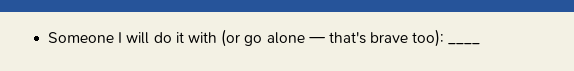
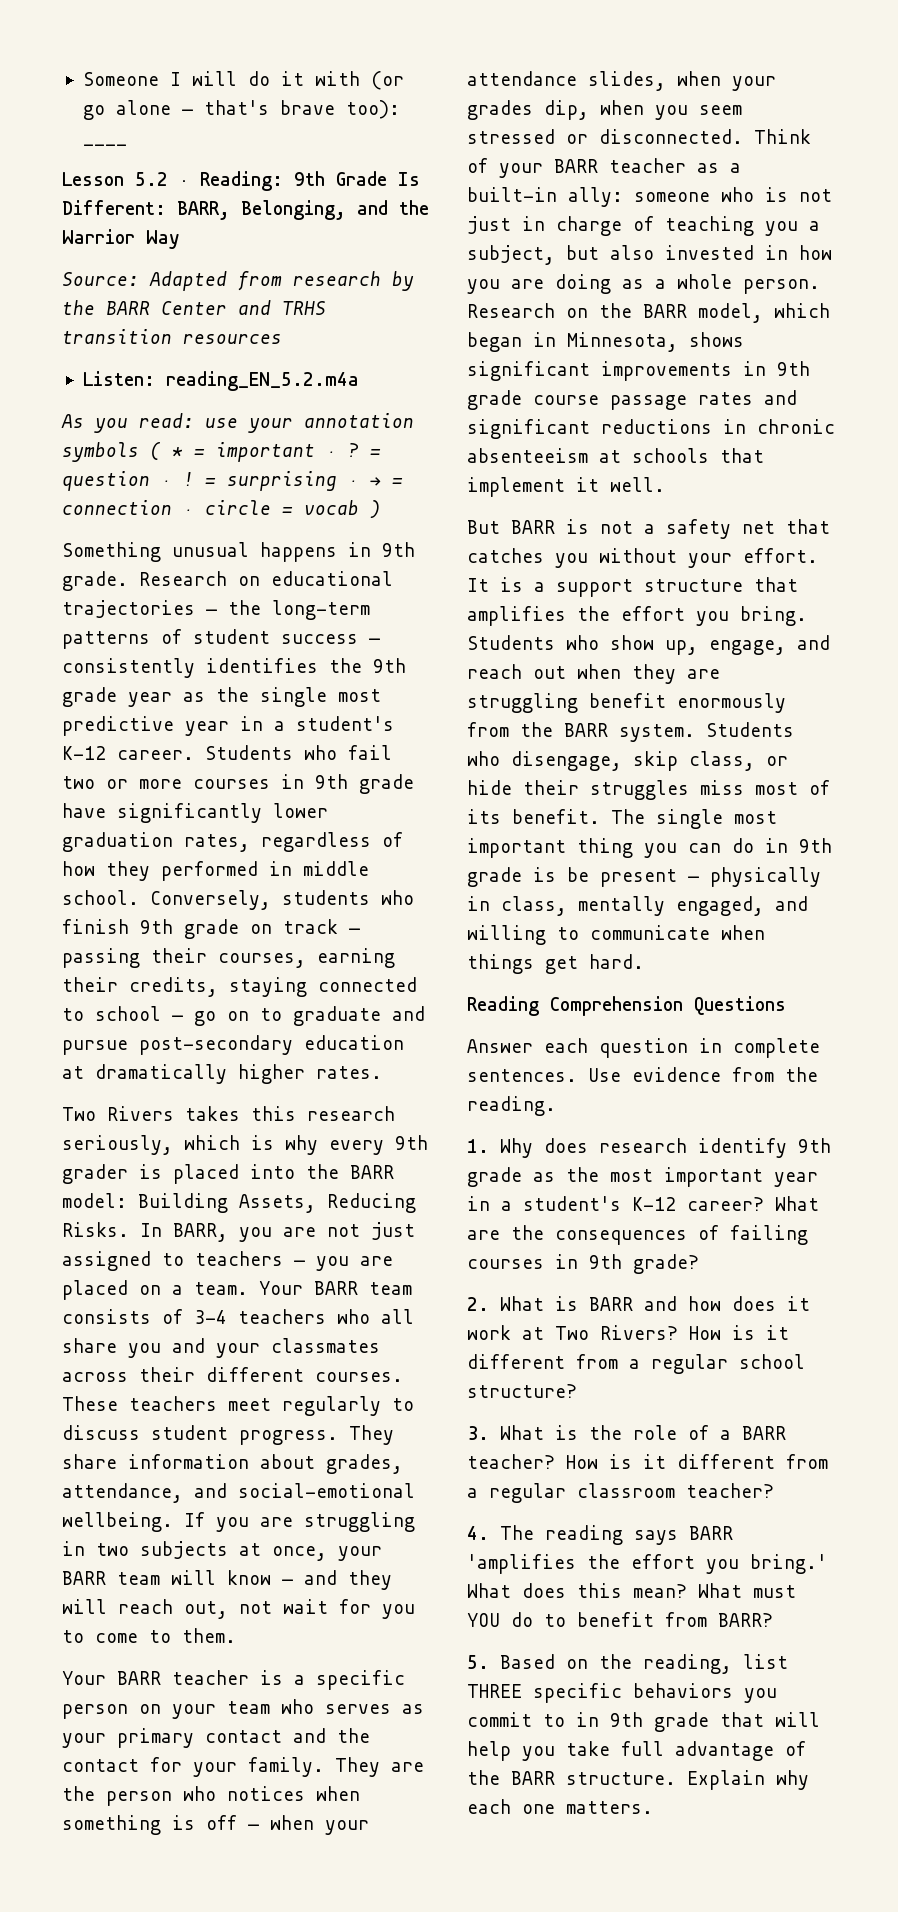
(481, 44) none -> [62,171,420,191] [62,200,429,220] [62,229,180,249] [62,271,414,291] [62,300,326,315] [62,329,282,344] [82,371,359,391] [61,413,414,433] [62,442,381,462] [62,471,403,491] [62,500,381,518] [62,542,415,562] [62,571,393,591] [62,600,370,620] [62,629,380,649] [62,658,406,678] [62,687,381,707] [62,716,394,736] [62,745,392,760] [62,774,414,794] [62,803,328,823] [62,832,403,852] [62,861,369,881] [62,890,414,910] [62,919,360,939] [62,948,395,968] [62,977,417,997] [62,1006,425,1026] [62,1035,404,1055] [62,1064,382,1084] [62,1106,395,1121] [62,1135,428,1155] [62,1164,394,1184] [62,1193,416,1213] [62,1222,415,1242] [62,1251,393,1271] [62,1280,412,1300] [62,1309,414,1324] [62,1338,380,1358] [62,1367,403,1382] [62,1396,414,1416] [62,1425,394,1445] [62,1454,403,1474] [62,1483,415,1503] [62,1512,415,1532] [62,1541,382,1561] [62,1570,392,1590] [62,1599,415,1619] [62,1628,236,1643] [62,1670,405,1690] [62,1699,424,1719] [62,1728,370,1748] [62,1757,424,1777] [62,1786,360,1806] [62,1815,369,1835] [467,71,776,91] [467,100,742,120] [467,129,811,144] [467,158,741,178] [467,187,832,207] [467,216,820,236] [467,245,832,265] [467,274,820,294] [467,303,830,323] [467,332,744,352] [467,361,810,381] [467,390,797,410] [467,419,835,439] [467,448,764,463] [467,477,665,497] [467,519,830,539] [467,548,818,568] [467,577,798,597] [467,606,807,626] [467,635,830,655] [467,664,720,684] [467,693,786,713] [467,722,794,742] [467,751,788,771] [467,780,830,800] [467,809,777,829] [467,838,832,858] [467,867,821,887] [467,896,808,916] [467,925,765,945] [467,954,644,974] [467,996,786,1016] [467,1038,820,1058] [467,1067,818,1082] [467,1096,556,1116] [467,1138,831,1158] [467,1167,818,1187] [467,1196,819,1211] [467,1225,808,1245] [467,1254,699,1274] [467,1296,810,1311] [467,1325,789,1340] [467,1354,805,1374] [467,1384,577,1398] [467,1425,786,1440] [467,1454,828,1469] [467,1483,774,1503] [467,1525,733,1545] [467,1554,827,1574] [467,1583,796,1598] [467,1612,773,1627] [467,1654,788,1674] [467,1683,777,1703] [467,1712,820,1732] [467,1741,806,1761] [467,1770,809,1790] [467,1799,653,1814] // Lesson 5.2 · Reading: 9th Grade Is Different: BARR, Belonging, and the Warrior Way // Source: Adapted from research by the BARR Center and TRHS transition resources // Listen: reading_EN_5.2.m4a // As you read: use your annotation symbols ( * = important · ? = question · ! = surprising · → = connection · circle = vocab ) // Something unusual happens in 9th grade. Research on educational trajectories — the long-term patterns of student success — consistently identifies the 9th grade year as the single most predictive year in a student's K-12 career. Students who fail two or more courses in 9th grade have significantly lower graduation rates, regardless of how they performed in middle school. Conversely, students who finish 9th grade on track — passing their courses, earning their credits, staying connected to school — go on to graduate and pursue post-secondary education at dramatically higher rates. // Two Rivers takes this research seriously, which is why every 9th grader is placed into the BARR model: Building Assets, Reducing Risks. In BARR, you are not just assigned to teachers — you are placed on a team. Your BARR team consists of 3-4 teachers who all share you and your classmates across their different courses. These teachers meet regularly to discuss student progress. They share information about grades, attendance, and social-emotional wellbeing. If you are struggling in two subjects at once, your BARR team will know — and they will reach out, not wait for you to come to them. // Your BARR teacher is a specific person on your team who serves as your primary contact and the contact for your family. They are the person who notices when something is off — when your attendance slides, when your grades dip, when you seem stressed or disconnected. Think of your BARR teacher as a built-in ally: someone who is not just in charge of teaching you a subject, but also invested in how you are doing as a whole person. Research on the BARR model, which began in Minnesota, shows significant improvements in 9th grade course passage rates and significant reductions in chronic absenteeism at schools that implement it well. // But BARR is not a safety net that catches you without your effort. It is a support structure that amplifies the effort you bring. Students who show up, engage, and reach out when they are struggling benefit enormously from the BARR system. Students who disengage, skip class, or hide their struggles miss most of its benefit. The single most important thing you can do in 9th grade is be present — physically in class, mentally engaged, and willing to communicate when things get hard. // Reading Comprehension Questions // Answer each question in complete sentences. Use evidence from the reading. // 1. Why does research identify 9th grade as the most important year in a student's K-12 career? What are the consequences of failing courses in 9th grade? // 2. What is BARR and how does it work at Two Rivers? How is it different from a regular school structure? // 3. What is the role of a BARR teacher? How is it different from a regular classroom teacher? // 4. The reading says BARR 'amplifies the effort you bring.' What does this mean? What must YOU do to benefit from BARR? // 5. Based on the reading, list THREE specific behaviors you commit to in 9th grade that will help you take full advantage of the BARR structure. Explain why each one matters.

